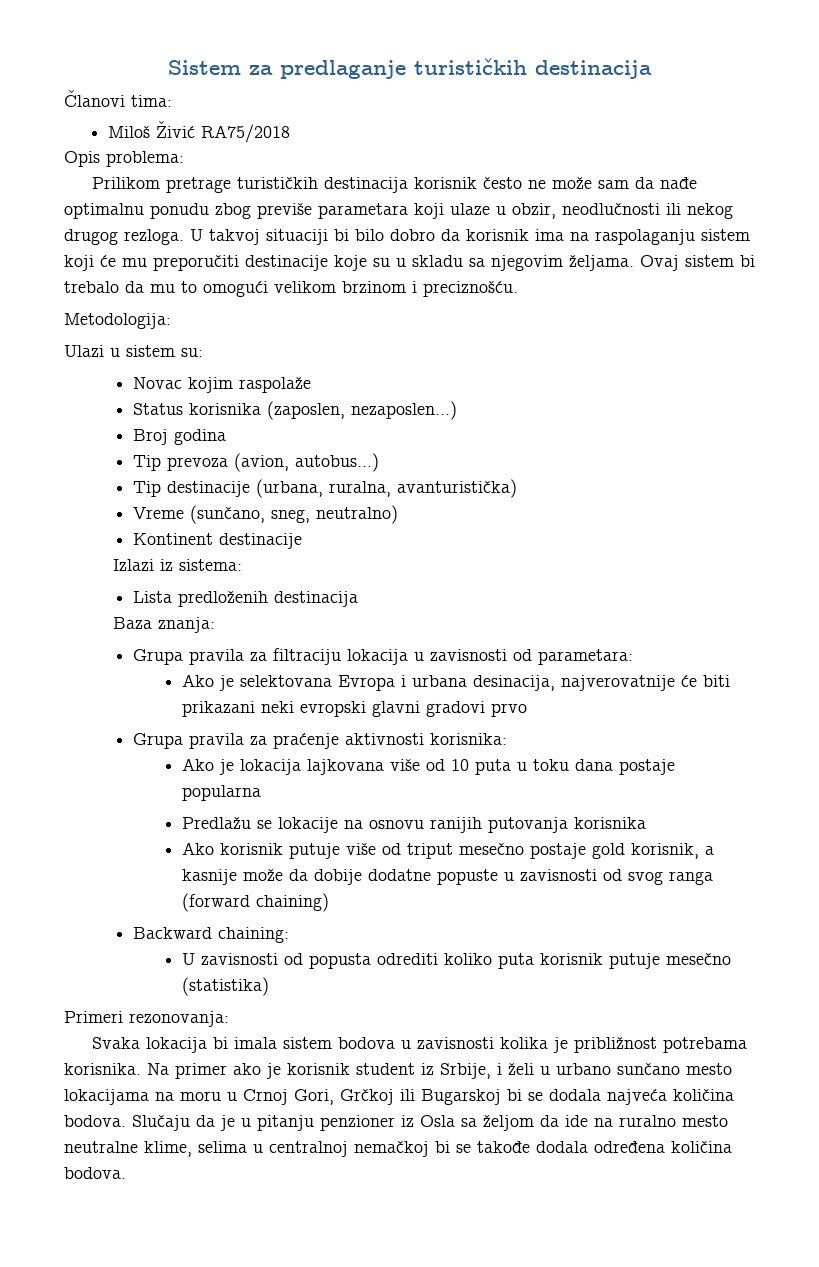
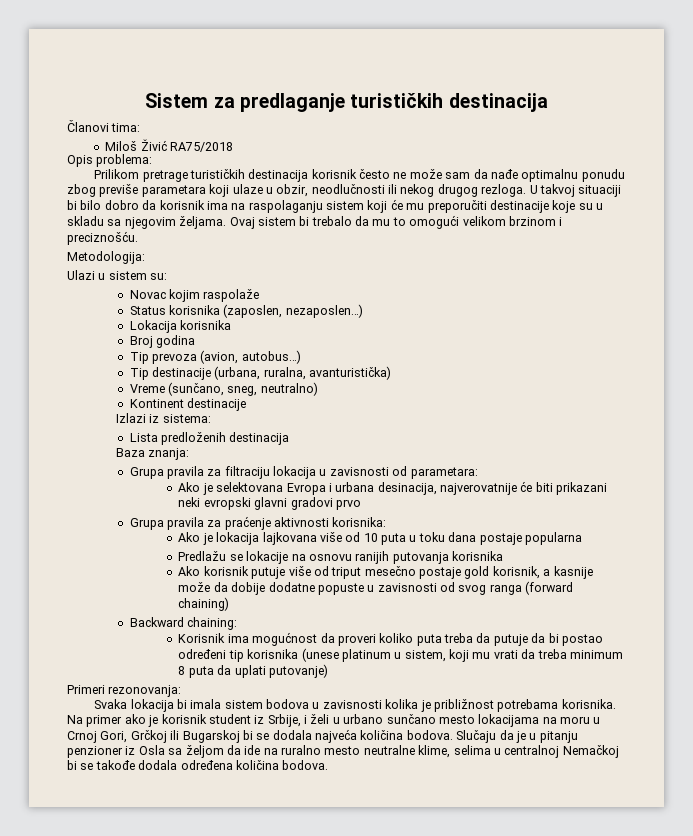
(457, 410) none -> [129,320,231,333] // Lokacija korisnika
[182,953,732,969] [182,977,270,996] U zavisnosti od popusta odrediti koliko puta korisnik putuje mesečno (statistika) -> [178,632,603,646] [178,648,623,662] [178,664,328,678] Korisnik ima mogućnost da proveri koliko puta treba da putuje da bi postao određeni tip korisnika (unese platinum u sistem, koji mu vrati da treba minimum 8 puta da uplati putovanje)
[354,1141,429,1157] nemačkoj -> [562,745,619,758] Nemačkoj

